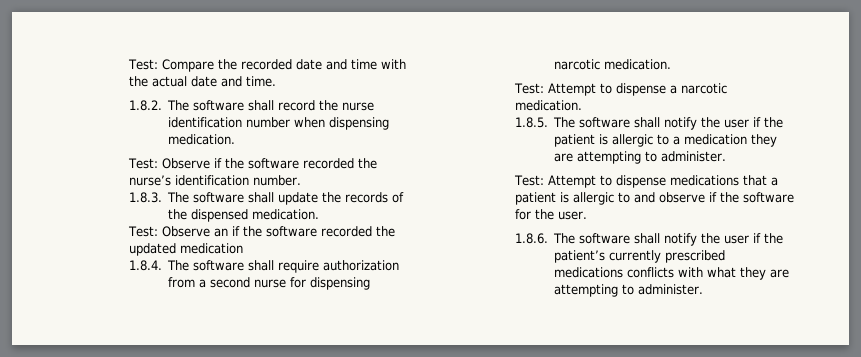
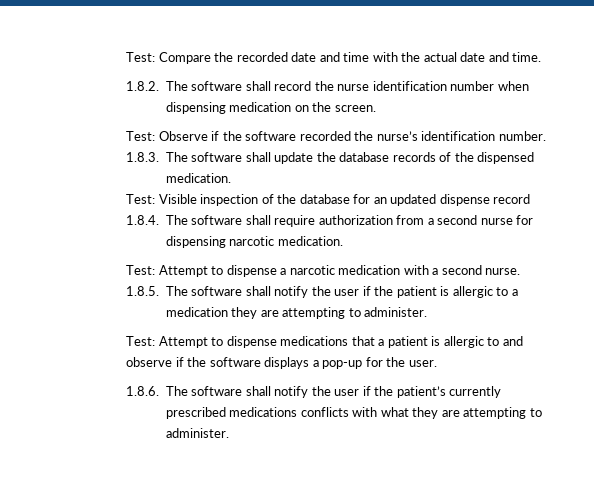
[167,134,235,145] medication. -> [229,102,376,112] medication on the screen.
(341, 197) none -> [339,152,390,162] database
[161,226,395,237] [128,243,243,256] Observe an if the software recorded the updated medication -> [158,194,531,206] Visible inspection of the database for an updated dispense record
[514,100,582,111] medication. -> [338,265,521,275] medication with a second nurse.
(794, 197) none -> [264,357,363,369] displays a pop-up

